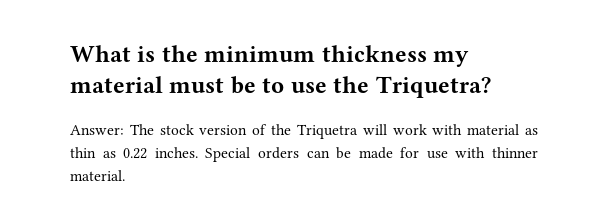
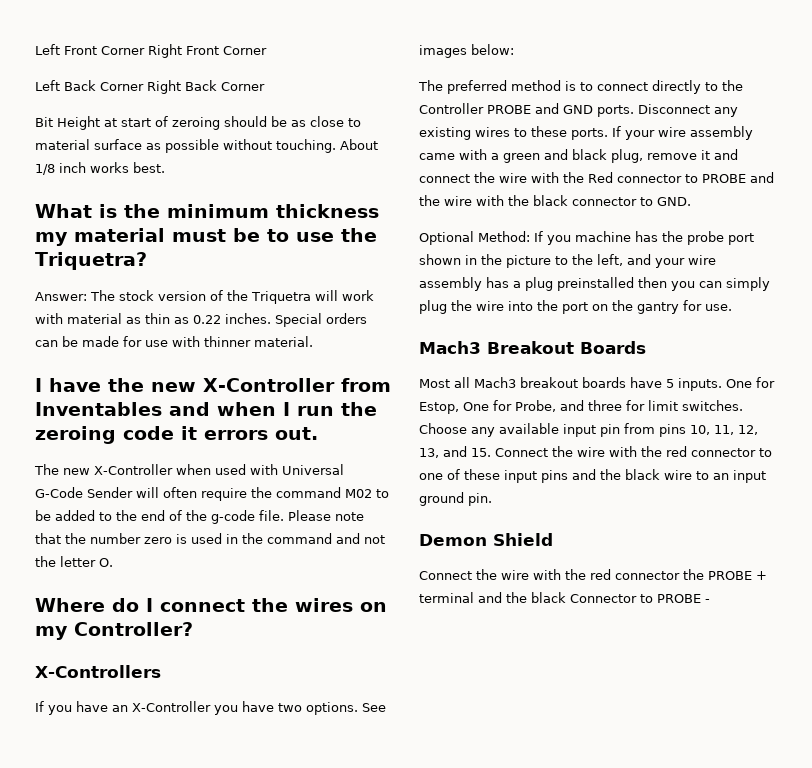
(70, 53) none -> [35,44,267,58] [35,80,265,94] [35,116,361,130] [35,139,378,153] [35,162,165,175] Left Front Corner Right Front Corner // Left Back Corner Right Back Corner // Bit Height at start of zeroing should be as close to material surface as possible without touching. About 1/8 inch works best. //
(125, 175) none -> [35,378,391,392] [35,402,377,416] [35,426,318,444] [34,464,344,475] [35,487,389,501] [35,510,364,524] [35,533,385,544] [35,556,113,567] [35,598,387,612] [35,622,193,640] [35,665,161,678] [35,701,386,715] [419,44,514,58] [418,80,743,94] [419,103,738,117] [419,126,753,140] [419,149,738,163] [419,172,774,183] [419,195,691,206] [419,231,754,245] [419,254,716,268] [419,277,770,291] [419,300,732,314] [419,341,646,354] [419,377,775,391] [419,400,743,414] [419,423,758,437] [419,446,772,458] [419,469,766,483] [419,492,492,506] [419,533,553,546] [419,569,767,580] [419,592,710,603] // I have the new X-Controller from Inventables and when I run the zeroing code it errors out. // The new X-Controller when used with Universal G-Code Sender will often require the command M02 to be added to the end of the g-code file. Please note that the number zero is used in the command and not the letter O. // Where do I connect the wires on my Controller? // X-Controllers // If you have an X-Controller you have two options. See images below: // The preferred method is to connect directly to the Controller PROBE and GND ports. Disconnect any existing wires to these ports. If your wire assembly came with a green and black plug, remove it and connect the wire with the Red connector to PROBE and the wire with the black connector to GND. // Optional Method: If you machine has the probe port shown in the picture to the left, and your wire assembly has a plug preinstalled then you can simply plug the wire into the port on the gantry for use. // Mach3 Breakout Boards // Most all Mach3 breakout boards have 5 inputs. One for Estop, One for Probe, and three for limit switches. Choose any available input pin from pins 10, 11, 12, 13, and 15. Connect the wire with the red connector to one of these input pins and the black wire to an input ground pin. // Demon Shield // Connect the wire with the red connector the PROBE + terminal and the black Connector to PROBE -

